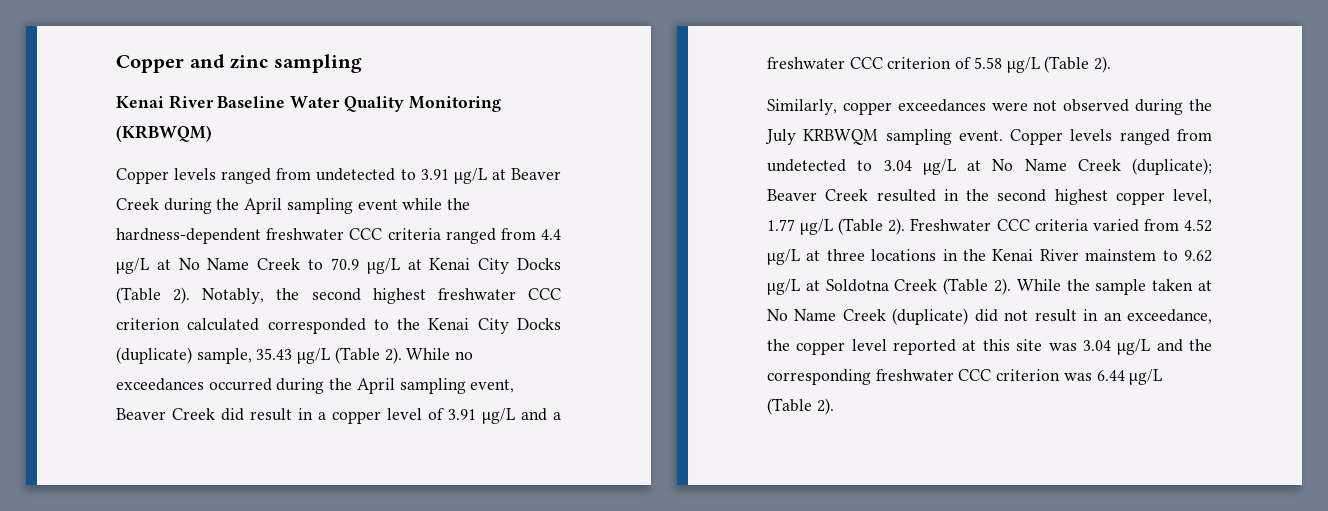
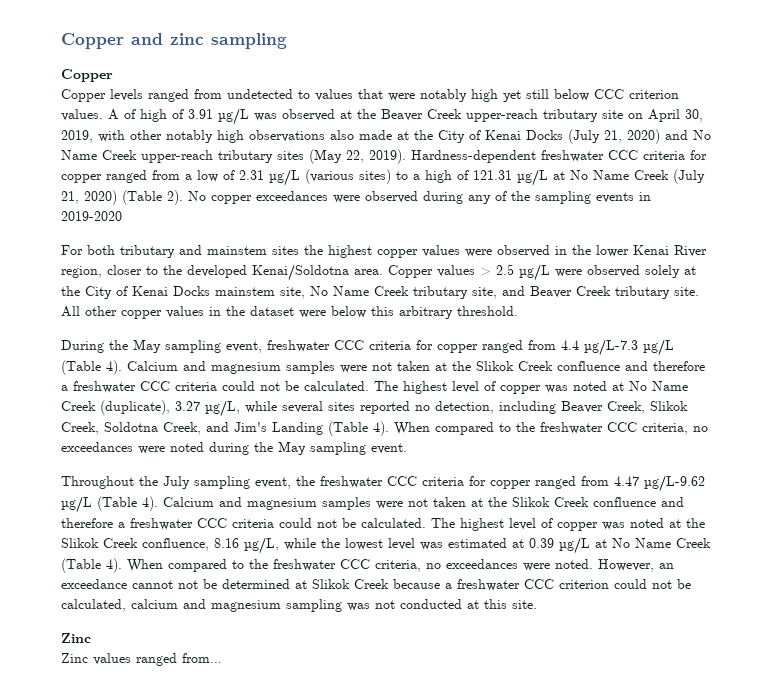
[116,95,501,112] [116,125,212,142] [116,168,561,184] [116,198,471,214] [116,228,561,244] [116,258,561,274] [116,287,561,304] [116,318,561,334] [116,347,474,364] [116,378,515,394] [116,408,561,424] [767,56,1112,73] [767,99,1212,115] [765,129,1212,145] [767,158,1212,175] [767,189,1212,205] [767,218,1212,235] [767,249,1212,265] [767,278,1212,295] [767,308,1212,325] [767,339,1212,355] [767,369,1163,385] [767,398,834,415] Kenai River Baseline Water Quality Monitoring (KRBWQM) // Copper levels ranged from undetected to 3.91 µg/L at Beaver Creek during the April sampling event while the hardness-dependent freshwater CCC criteria ranged from 4.4 µg/L at No Name Creek to 70.9 µg/L at Kenai City Docks (Table 2). Notably, the second highest freshwater CCC criterion calculated corresponded to the Kenai City Docks (duplicate) sample, 35.43 µg/L (Table 2). While no exceedances occurred during the April sampling event, Beaver Creek did result in a copper level of 3.91 µg/L and a freshwater CCC criterion of 5.58 µg/L (Table 2). // Similarly, copper exceedances were not observed during the July KRBWQM sampling event. Copper levels ranged from undetected to 3.04 µg/L at No Name Creek (duplicate); Beaver Creek resulted in the second highest copper level, 1.77 µg/L (Table 2). Freshwater CCC criteria varied from 4.52 µg/L at three locations in the Kenai River mainstem to 9.62 µg/L at Soldotna Creek (Table 2). While the sample taken at No Name Creek (duplicate) did not result in an exceedance, the copper level reported at this site was 3.04 µg/L and the corresponding freshwater CCC criterion was 6.44 µg/L (Table 2). -> [61,69,113,82] [61,89,679,102] [61,108,703,125] [61,129,711,144] [61,149,707,164] [61,169,705,186] [61,190,651,205] [61,211,122,221] [61,245,707,258] [61,264,696,281] [61,286,699,299] [61,306,518,319] [61,339,674,356] [61,360,705,375] [61,381,688,394] [61,400,688,417] [61,421,708,436] [61,441,407,455] [61,475,705,492] [61,496,684,513] [61,518,705,531] [61,537,711,554] [61,558,674,573] [61,579,691,591] [61,599,537,612] [61,633,91,643] [61,653,222,666] Copper // Copper levels ranged from undetected to values that were notably high yet still below CCC criterion values. A of high of 3.91 µg/L was observed at the Beaver Creek upper-reach tributary site on April 30, 2019, with other notably high observations also made at the City of Kenai Docks (July 21, 2020) and No Name Creek upper-reach tributary sites (May 22, 2019). Hardness-dependent freshwater CCC criteria for copper ranged from a low of 2.31 µg/L (various sites) to a high of 121.31 µg/L at No Name Creek (July 21, 2020) (Table 2). No copper exceedances were observed during any of the sampling events in 2019-2020 // For both tributary and mainstem sites the highest copper values were observed in the lower Kenai River region, closer to the developed Kenai/Soldotna area. Copper values > 2.5 µg/L were observed solely at the City of Kenai Docks mainstem site, No Name Creek tributary site, and Beaver Creek tributary site. All other copper values in the dataset were below this arbitrary threshold. // During the May sampling event, freshwater CCC criteria for copper ranged from 4.4 µg/L-7.3 µg/L (Table 4). Calcium and magnesium samples were not taken at the Slikok Creek confluence and therefore a freshwater CCC criteria could not be calculated. The highest level of copper was noted at No Name Creek (duplicate), 3.27 µg/L, while several sites reported no detection, including Beaver Creek, Slikok Creek, Soldotna Creek, and Jim's Landing (Table 4). When compared to the freshwater CCC criteria, no exceedances were noted during the May sampling event. // Throughout the July sampling event, the freshwater CCC criteria for copper ranged from 4.47 µg/L-9.62 µg/L (Table 4). Calcium and magnesium samples were not taken at the Slikok Creek confluence and therefore a freshwater CCC criteria could not be calculated. The highest level of copper was noted at the Slikok Creek confluence, 8.16 µg/L, while the lowest level was estimated at 0.39 µg/L at No Name Creek (Table 4). When compared to the freshwater CCC criteria, no exceedances were noted. However, an exceedance cannot not be determined at Slikok Creek because a freshwater CCC criterion could not be calculated, calcium and magnesium sampling was not conducted at this site. // Zinc // Zinc values ranged from…

